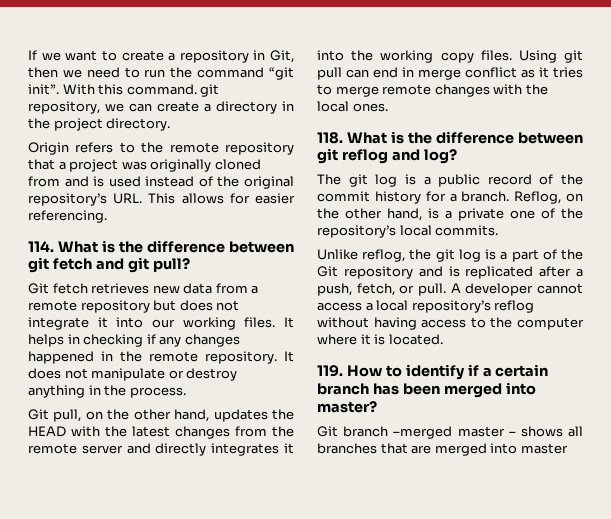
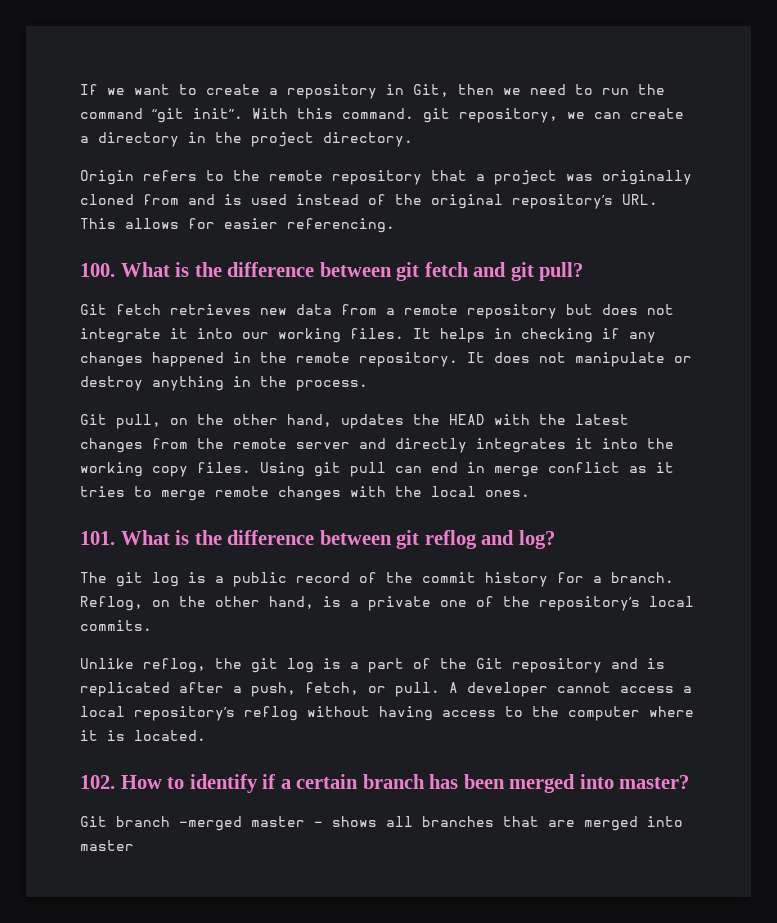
[28,241,54,252] 114. -> [80,263,115,277] 100.
[317,132,343,144] 118. -> [80,531,115,545] 101.
[317,365,343,377] 119. -> [80,775,115,789] 102.

